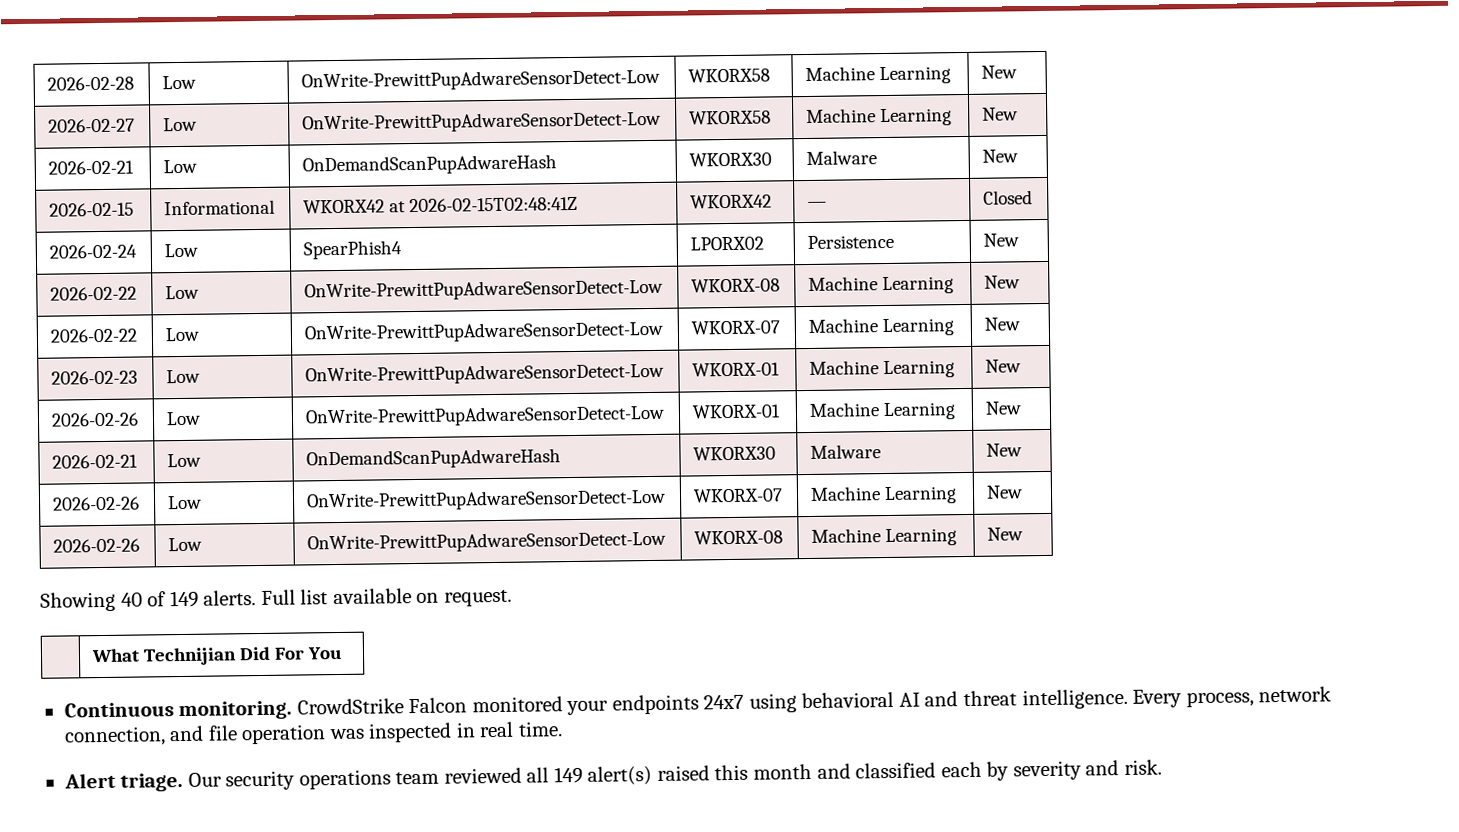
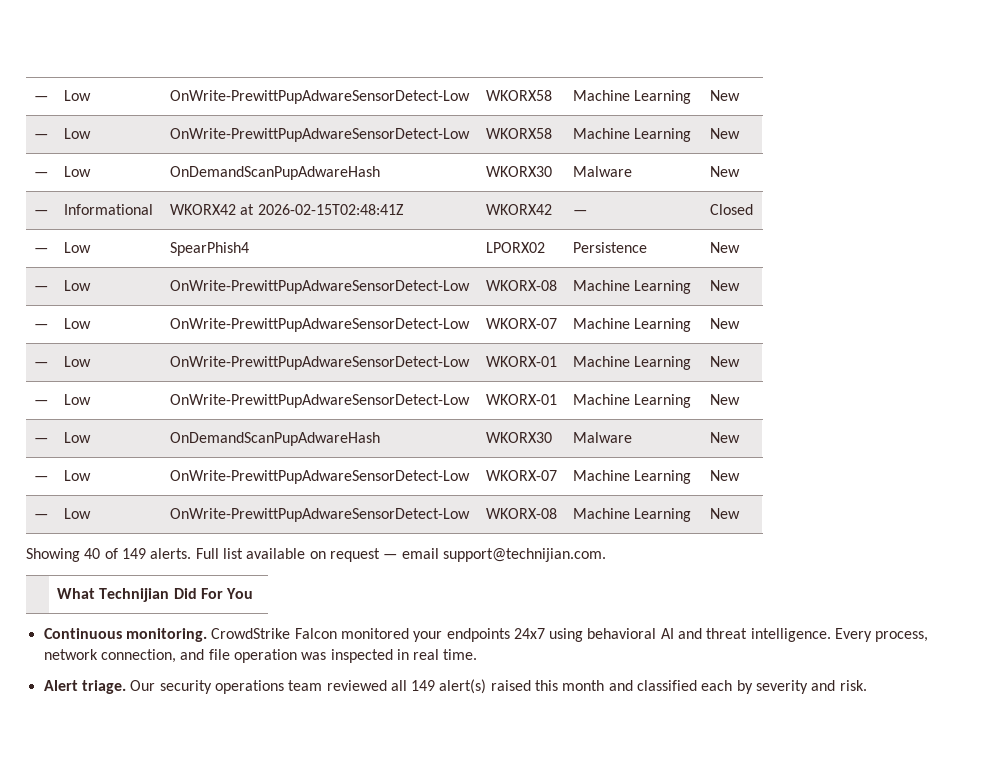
[47,76,135,91] [162,75,197,90] [301,68,661,92] [688,68,771,83] [805,66,952,85] [981,65,1018,79] [48,118,136,133] [163,117,198,132] [302,110,662,134] [689,110,772,125] [806,108,953,127] [982,107,1019,121] [48,160,135,175] [163,159,198,174] [302,154,558,176] [689,152,773,167] [806,150,878,165] [982,149,1019,163] [49,202,135,217] 2026-02-28 | Low | OnWrite-PrewittPupAdwareSensorDetect-Low | WKORX58 | Machine Learning | New // 2026-02-27 | Low | OnWrite-PrewittPupAdwareSensorDetect-Low | WKORX58 | Machine Learning | New // 2026-02-21 | Low | OnDemandScanPupAdwareHash | WKORX30 | Malware | New // 2026-02-15 -> [33,96,48,101] [63,90,91,101] [169,90,470,104] [485,90,552,101] [572,90,692,104] [709,90,740,101] [33,134,48,139] [63,128,91,139] [169,128,470,142] [485,128,552,139] [572,128,692,142] [709,128,740,139] [33,172,48,177] [63,166,91,177] [169,166,380,180] [485,166,552,177] [572,166,632,177] [709,166,740,177] [33,210,48,215] — | Low | OnWrite-PrewittPupAdwareSensorDetect-Low | WKORX58 | Machine Learning | New // — | Low | OnWrite-PrewittPupAdwareSensorDetect-Low | WKORX58 | Machine Learning | New // — | Low | OnDemandScanPupAdwareHash | WKORX30 | Malware | New // —
[49,244,138,259] 2026-02-24 -> [33,248,48,253] —
[50,286,138,301] [165,285,200,300] [304,278,664,302] [691,278,781,293] [808,276,955,295] [984,275,1021,289] [50,328,139,343] [165,327,200,342] [304,320,665,344] [691,320,781,335] [808,318,955,337] [984,317,1021,331] [51,370,139,385] [166,369,201,384] [305,362,665,386] [692,362,781,377] [809,360,956,379] [985,359,1022,373] [51,412,140,427] [166,411,202,426] [305,404,666,428] [692,404,782,419] [809,402,957,421] [985,401,1023,415] [52,454,139,469] [167,453,202,468] [306,448,562,470] [693,446,777,461] [810,444,882,459] [986,443,1023,457] [52,496,141,511] [167,495,203,510] [306,488,667,512] [693,488,784,503] [810,486,958,505] [986,485,1024,499] [53,538,141,553] 2026-02-22 | Low | OnWrite-PrewittPupAdwareSensorDetect-Low | WKORX-08 | Machine Learning | New // 2026-02-22 | Low | OnWrite-PrewittPupAdwareSensorDetect-Low | WKORX-07 | Machine Learning | New // 2026-02-23 | Low | OnWrite-PrewittPupAdwareSensorDetect-Low | WKORX-01 | Machine Learning | New // 2026-02-26 | Low | OnWrite-PrewittPupAdwareSensorDetect-Low | WKORX-01 | Machine Learning | New // 2026-02-21 | Low | OnDemandScanPupAdwareHash | WKORX30 | Malware | New // 2026-02-26 | Low | OnWrite-PrewittPupAdwareSensorDetect-Low | WKORX-07 | Machine Learning | New // 2026-02-26 -> [33,286,48,291] [63,280,91,291] [169,280,470,294] [485,280,557,291] [572,280,692,294] [709,280,740,291] [33,324,48,329] [63,318,91,329] [169,318,470,332] [485,318,557,329] [572,318,692,332] [709,318,740,329] [33,362,48,367] [63,356,91,367] [169,356,470,370] [485,356,557,367] [572,356,692,370] [709,356,740,367] [33,400,48,405] [63,394,91,405] [169,394,470,408] [485,394,557,405] [572,394,692,408] [709,394,740,405] [33,438,48,443] [63,432,91,443] [169,432,380,446] [485,432,552,443] [572,432,632,443] [709,432,740,443] [33,476,48,481] [63,470,91,481] [169,470,470,484] [485,470,557,481] [572,470,692,484] [709,470,740,481] [33,514,48,519] — | Low | OnWrite-PrewittPupAdwareSensorDetect-Low | WKORX-08 | Machine Learning | New // — | Low | OnWrite-PrewittPupAdwareSensorDetect-Low | WKORX-07 | Machine Learning | New // — | Low | OnWrite-PrewittPupAdwareSensorDetect-Low | WKORX-01 | Machine Learning | New // — | Low | OnWrite-PrewittPupAdwareSensorDetect-Low | WKORX-01 | Machine Learning | New // — | Low | OnDemandScanPupAdwareHash | WKORX30 | Malware | New // — | Low | OnWrite-PrewittPupAdwareSensorDetect-Low | WKORX-07 | Machine Learning | New // —
[443,589,512,607] request. -> [329,548,606,562] request — email support@technijian.com.

